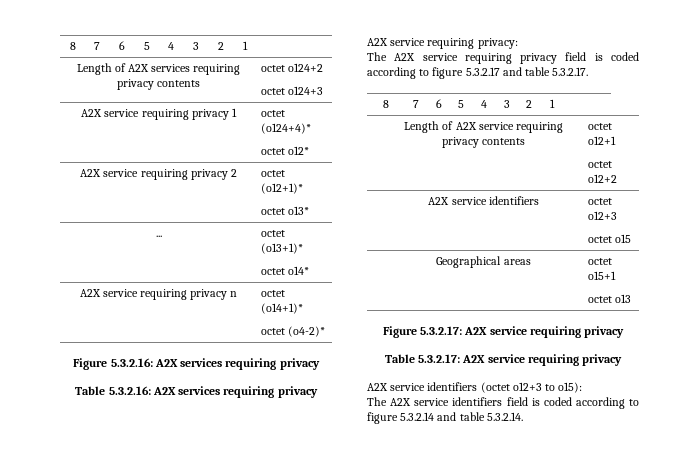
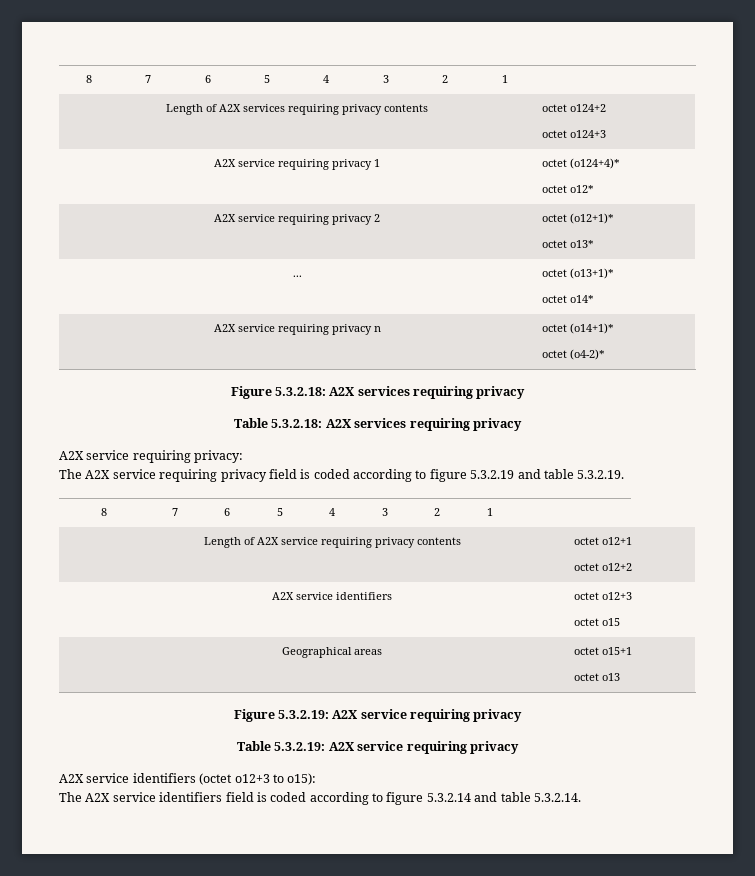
[110,358,153,367] 5.3.2.16: -> [274,387,326,396] 5.3.2.18:
[108,386,151,395] 5.3.2.16: -> [271,419,323,428] 5.3.2.18:
[465,67,589,76] 5.3.2.17 and table 5.3.2.17. -> [470,469,625,479] 5.3.2.19 and table 5.3.2.19.
[420,326,463,335] 5.3.2.17: -> [277,710,329,719] 5.3.2.19:
[418,354,461,363] 5.3.2.17: -> [274,742,326,751] 5.3.2.19:

